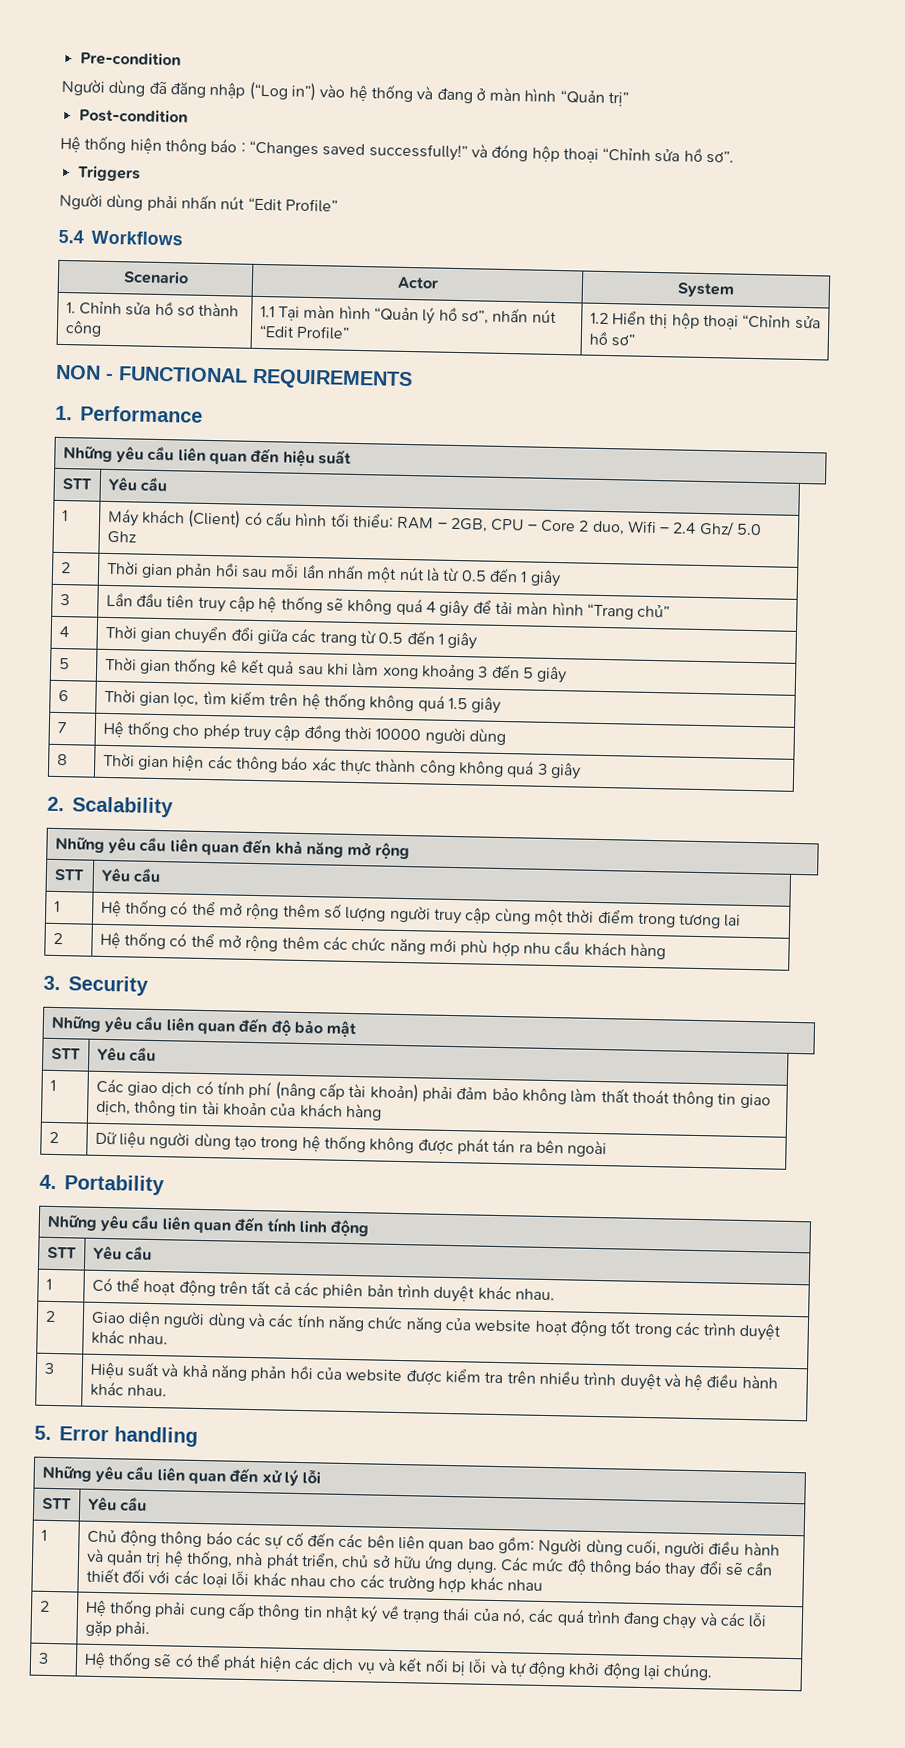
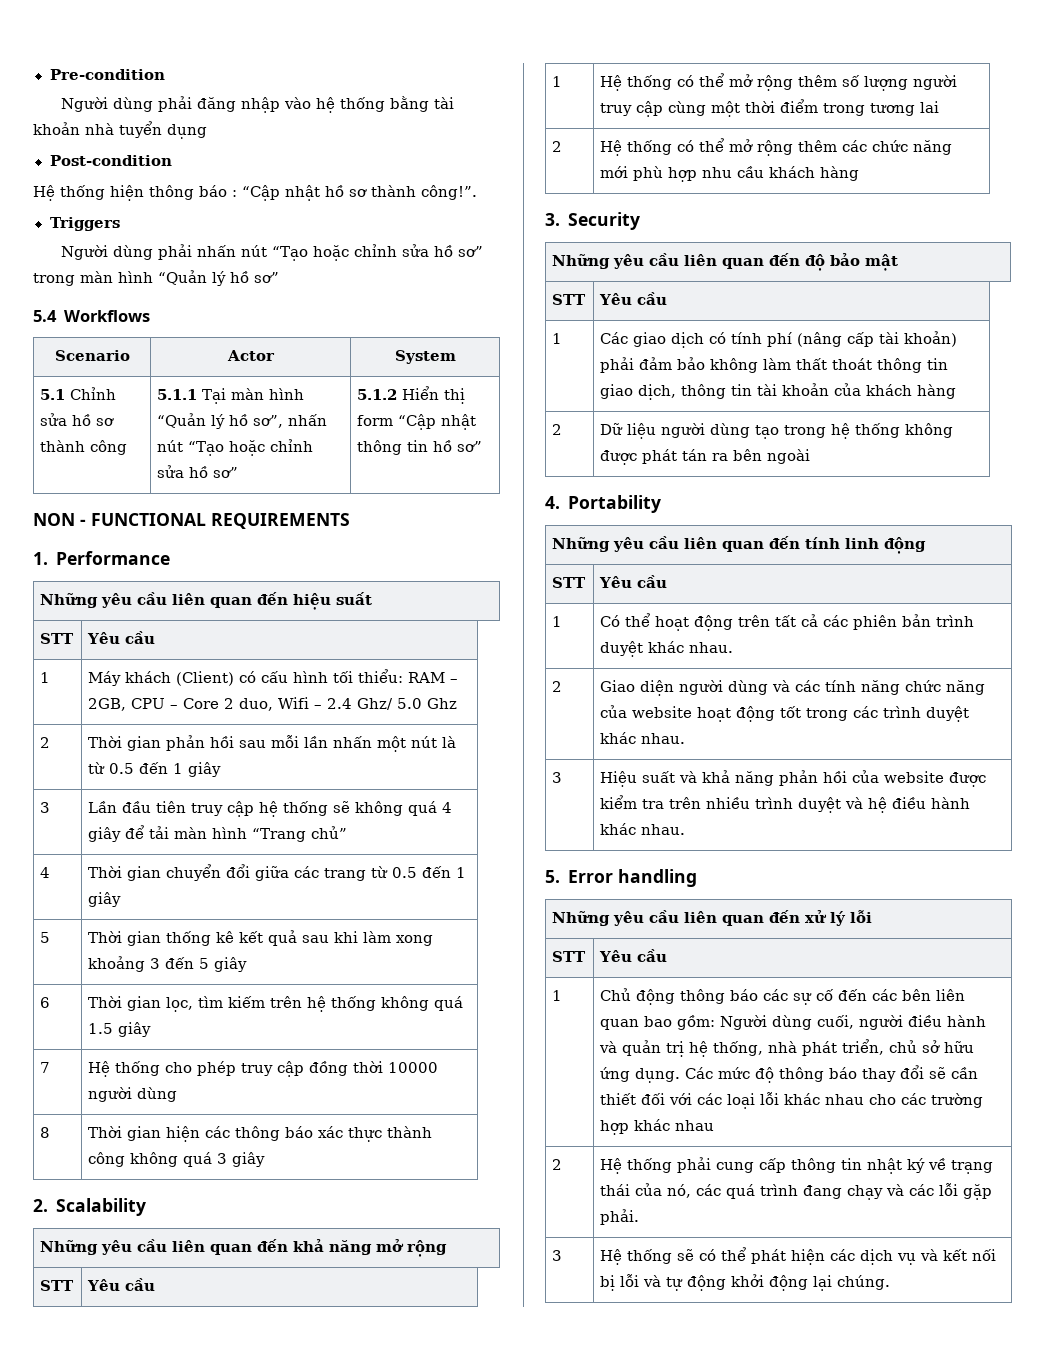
[148,80,167,95] đã -> [157,96,192,112] phải
[248,81,316,102] (“Log in”) -> (280, 105) none
[416,86,630,107] và đang ở màn hình “Quản trị” -> [389,96,454,112] [33,121,207,139] bằng tài khoản nhà tuyển dụng
[248,140,735,164] “Changes saved successfully!” và đóng hộp thoại “Chỉnh sửa hồ sơ”. -> [242,185,477,201] “Cập nhật hồ sơ thành công!”.
[247,197,338,213] “Edit Profile” -> [271,244,483,261] [33,270,279,286] “Tạo hoặc chỉnh sửa hồ sơ” trong màn hình “Quản lý hồ sơ”
[65,302,76,314] 1. -> [40,389,66,400] 5.1
[259,305,275,318] 1.1 -> [157,389,198,400] 5.1.1
[258,324,351,340] [589,311,821,330] “Edit Profile” | 1.2 Hiển thị hộp thoại “Chỉnh sửa -> [188,439,314,456] [157,465,239,478] [357,386,466,404] [357,414,477,430] [357,440,429,455] “Tạo hoặc chỉnh sửa hồ sơ” | 5.1.2 Hiển thị form “Cập nhật thông tin

